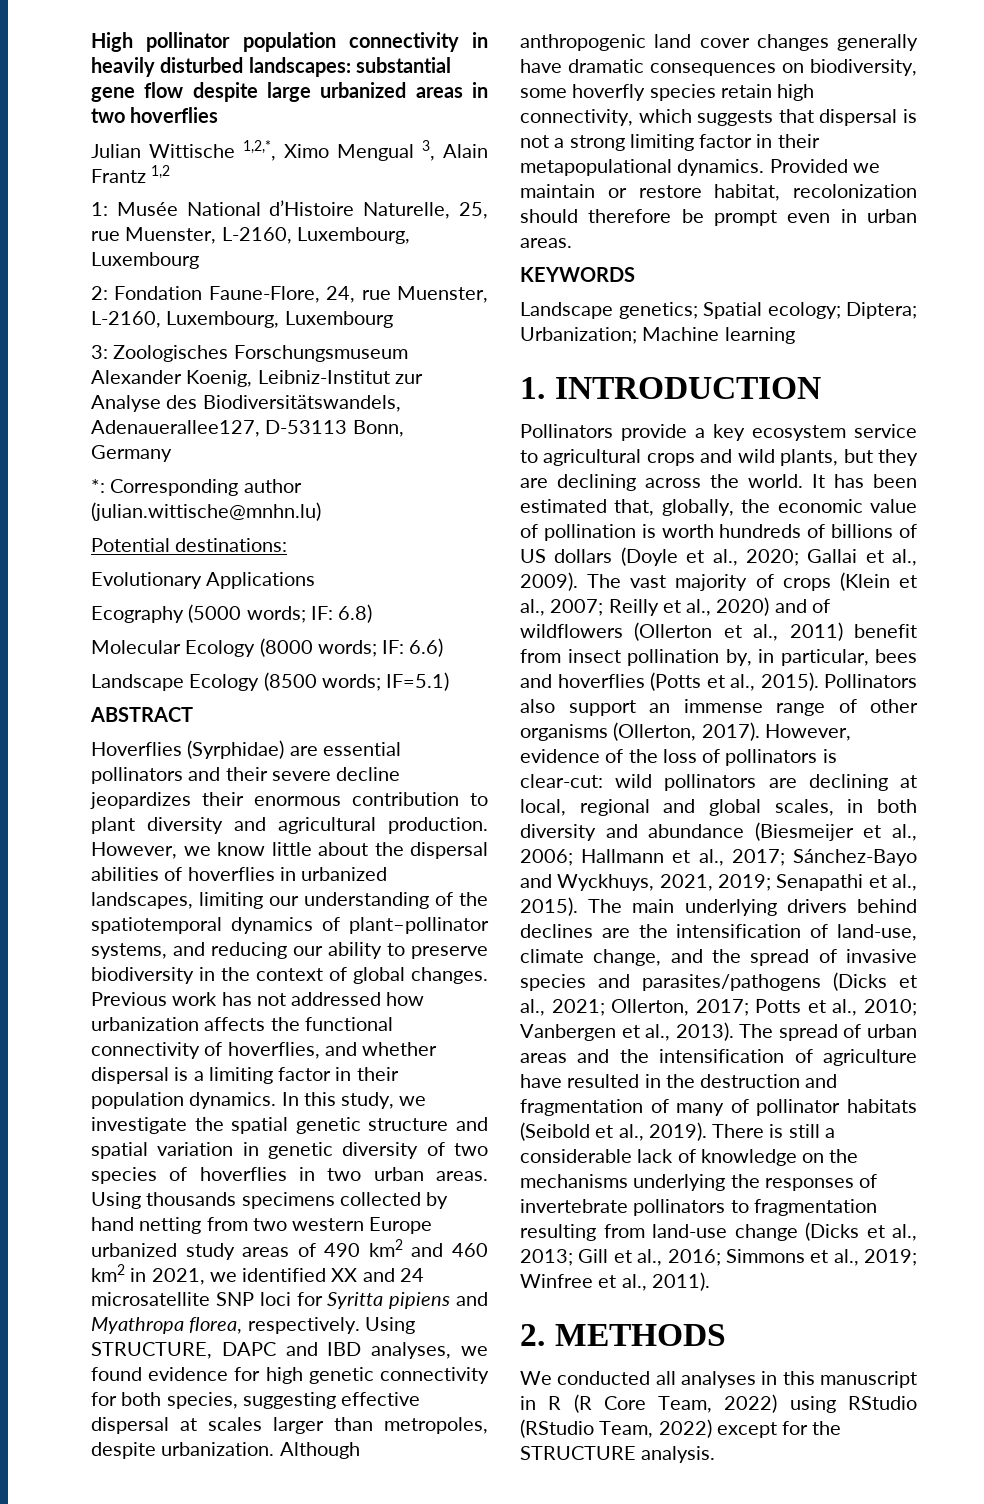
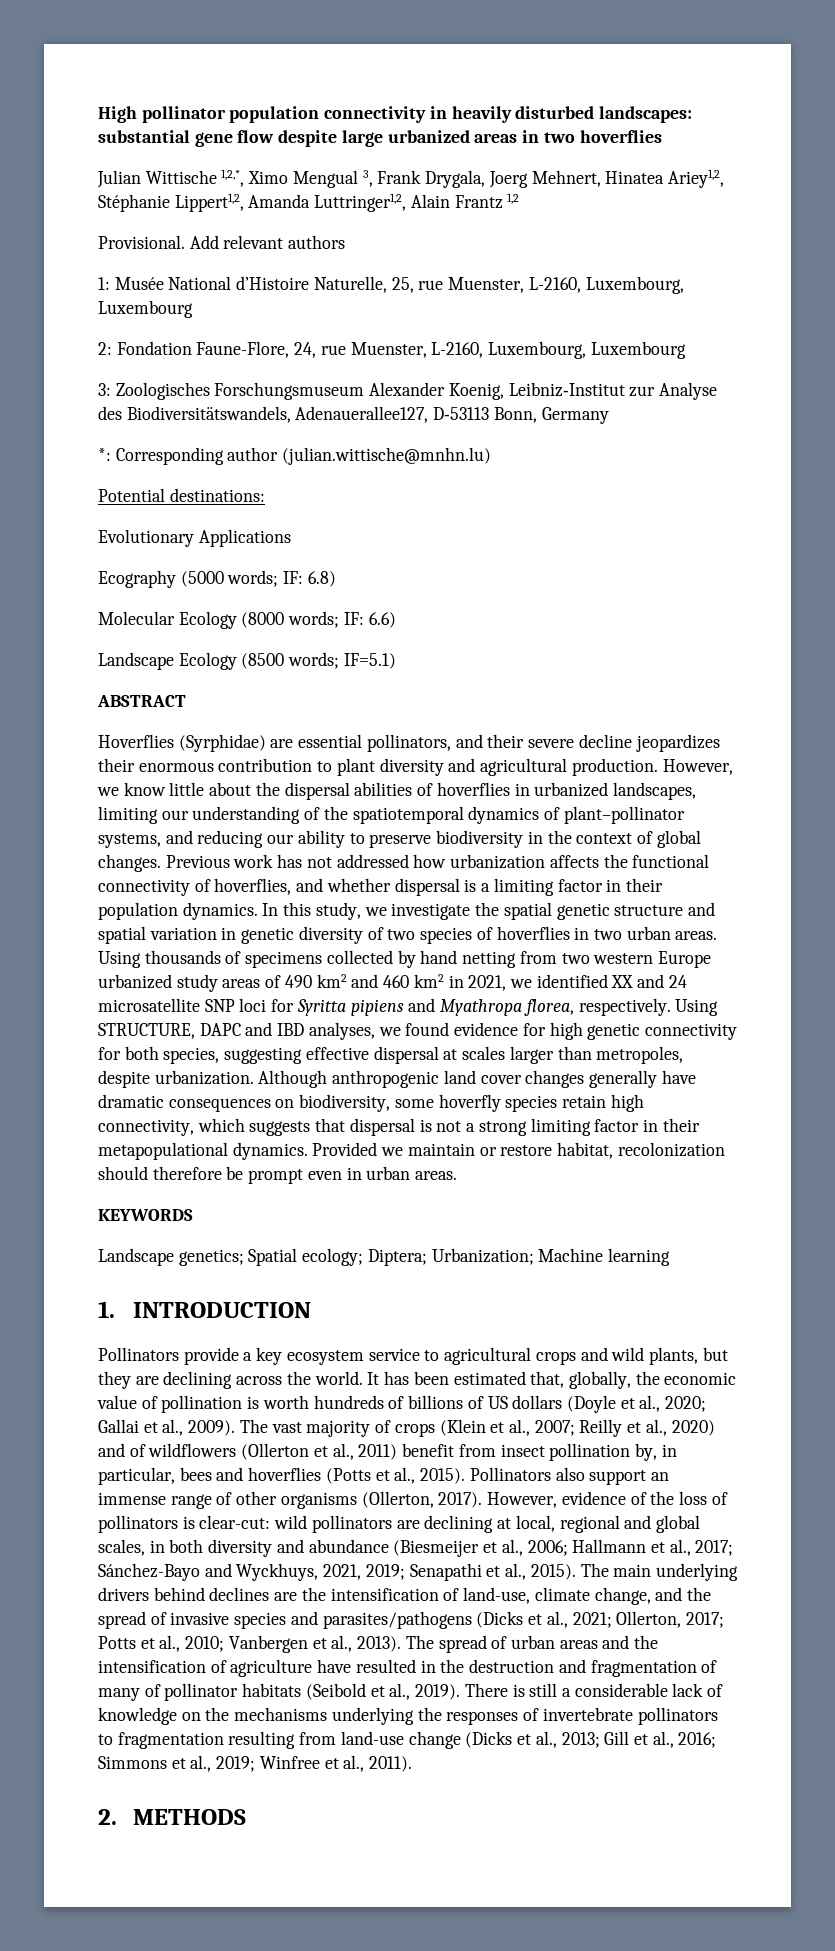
(435, 150) none -> [377,169,724,188] [98,193,407,212] Frank Drygala, Joerg Mehnert, Hinatea Ariey1,2, Stéphanie Lippert1,2, Amanda Luttringer1,2,
(171, 172) none -> [98,235,346,249] // Provisional. Add relevant authors
[91,767,183,784] pollinators -> [366,734,451,752] pollinators,
(237, 1199) none -> [225,951,242,964] of
[520,1371,917,1388] [520,1394,917,1413] [520,1419,842,1438] [520,1446,716,1463] // We conducted all analyses in this manuscript in R (R Core Team, 2022) using RStudio (RStudio Team, 2022) except for the STRUCTURE analysis. -> (246, 1817) none

